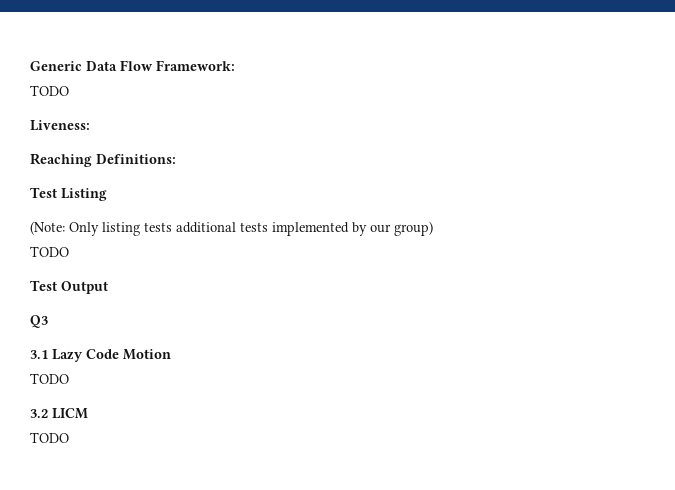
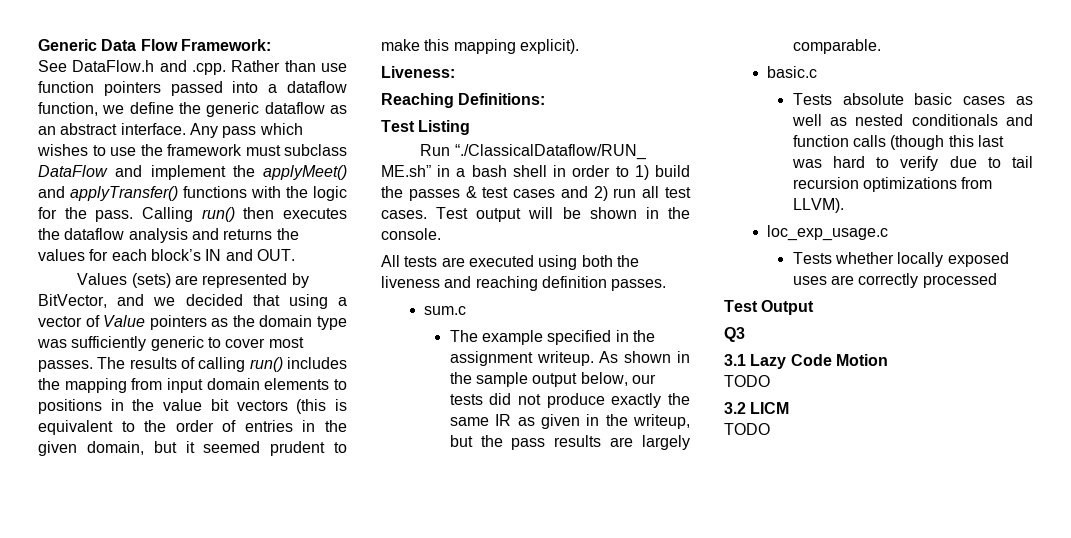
[30,85,69,96] TODO -> [38,60,347,75] [38,81,347,96] [38,102,347,117] [38,123,303,138] [37,144,347,156] [38,165,347,180] [38,186,347,201] [38,207,347,222] [38,228,299,243] [38,249,295,261] [77,273,309,288] [38,294,347,309] [38,315,347,330] [37,336,304,351] [38,357,347,372] [38,378,348,393] [38,399,347,414] [38,420,347,435] [38,441,347,456] [381,39,579,54] See DataFlow.h and .cpp. Rather than use function pointers passed into a dataflow function, we define the generic dataflow as an abstract interface. Any pass which wishes to use the framework must subclass DataFlow and implement the applyMeet() and applyTransfer() functions with the logic for the pass. Calling run() then executes the dataflow analysis and returns the values for each block’s IN and OUT. // Values (sets) are represented by BitVector, and we decided that using a vector of Value pointers as the domain type was sufficiently generic to cover most passes. The results of calling run() includes the mapping from input domain elements to positions in the value bit vectors (this is equivalent to the order of entries in the given domain, but it seemed prudent to make this mapping explicit).
[30,221,433,236] [30,246,69,257] (Note: Only listing tests additional tests implemented by our group) // TODO -> [420,144,647,160] [381,165,690,180] [381,186,691,201] [381,207,690,222] [381,228,441,240] [381,255,639,270] [381,276,667,291] [424,306,467,315] [449,330,656,345] [449,351,690,366] [449,372,657,387] [449,393,690,408] [449,414,690,429] [449,435,690,450] [792,39,881,54] [767,66,818,78] [792,93,1033,105] [791,114,1033,126] [792,135,1005,150] [791,156,1033,171] [792,177,993,192] [792,198,844,213] [767,225,889,241] [792,252,1009,267] [792,273,997,288] Run “./ClassicalDataflow/RUN_ ME.sh” in a bash shell in order to 1) build the passes & test cases and 2) run all test cases. Test output will be shown in the console. // All tests are executed using both the liveness and reaching definition passes. // sum.c // The example specified in the assignment writeup. As shown in the sample output below, our tests did not produce exactly the same IR as given in the writeup, but the pass results are largely comparable. // basic.c // Tests absolute basic cases as well as nested conditionals and function calls (though this last was hard to verify due to tail recursion optimizations from LLVM). // loc_exp_usage.c // Tests whether locally exposed uses are correctly processed

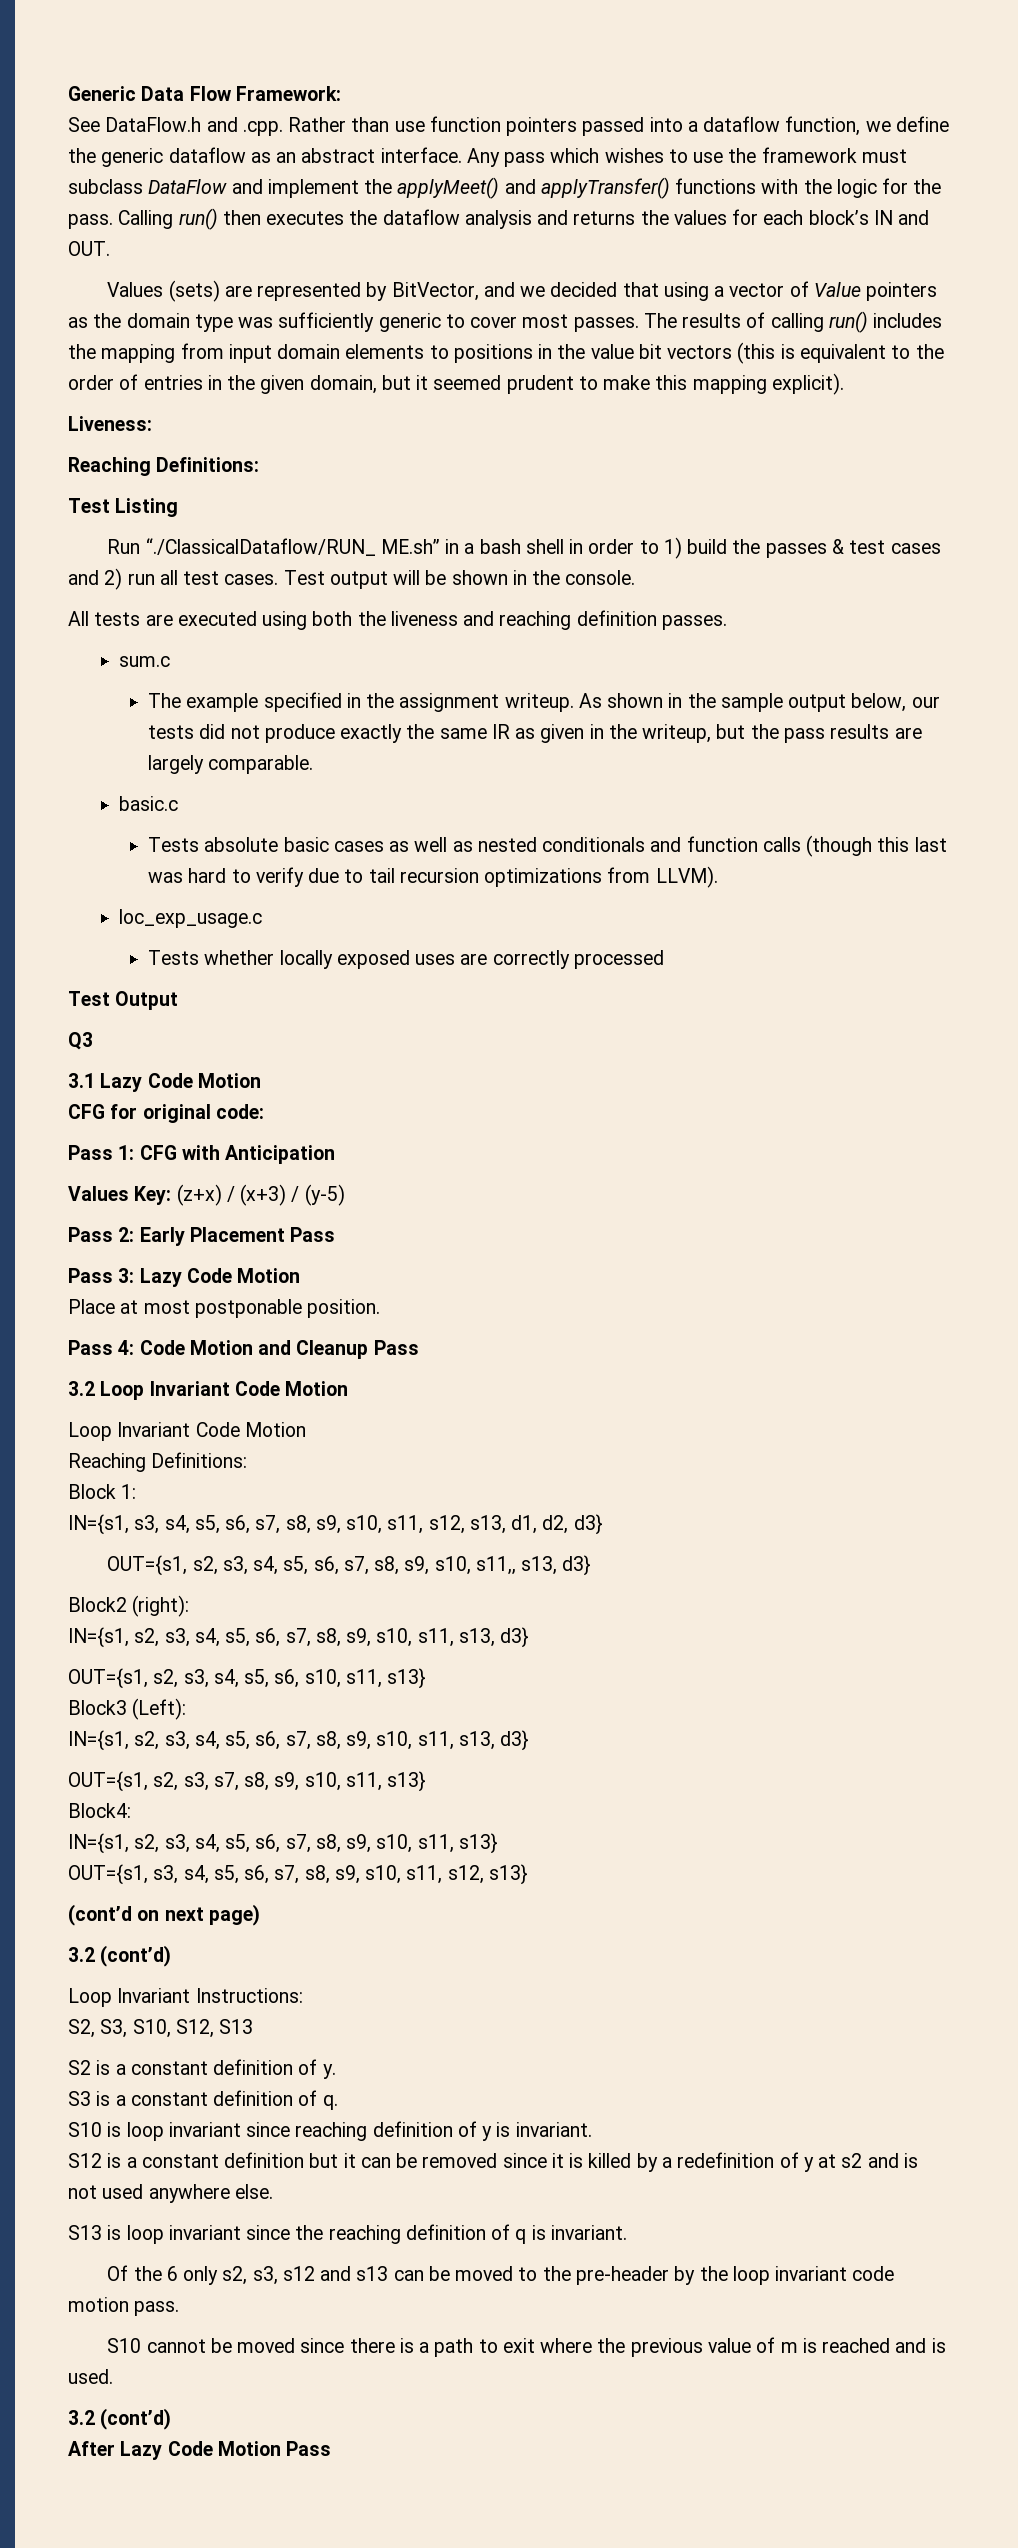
[724,375,770,387] [724,402,790,414] [724,423,770,435] TODO // 3.2 LICM // TODO -> [68,1104,264,1123] [68,1145,336,1164] [68,1184,345,1206] [68,1227,336,1246] [68,1268,301,1287] [68,1299,381,1318] [68,1340,419,1359] [68,1381,349,1400] [68,1422,306,1441] [68,1452,248,1472] [68,1484,137,1499] [68,1514,603,1535] [107,1555,592,1576] [68,1595,190,1617] [68,1627,530,1648] [68,1668,427,1689] [68,1698,187,1720] [68,1730,530,1751] [68,1771,427,1792] [68,1803,131,1818] [68,1833,498,1854] [68,1864,528,1885] [68,1904,260,1926] [68,1945,172,1967] [68,1988,303,2007] [68,2019,254,2038] [68,2059,336,2079] [68,2090,338,2110] [68,2121,592,2141] [68,2152,918,2172] [68,2184,273,2203] [68,2224,627,2244] [107,2265,895,2285] [68,2297,180,2316] [107,2337,946,2357] [68,2369,113,2384] [68,2408,172,2430] [68,2441,332,2460] CFG for original code: // Pass 1: CFG with Anticipation // Values Key: (z+x) / (x+3) / (y-5) // Pass 2: Early Placement Pass // Pass 3: Lazy Code Motion // Place at most postponable position. // Pass 4: Code Motion and Cleanup Pass // 3.2 Loop Invariant Code Motion // Loop Invariant Code Motion // Reaching Definitions: // Block 1: // IN={s1, s3, s4, s5, s6, s7, s8, s9, s10, s11, s12, s13, d1, d2, d3} // OUT={s1, s2, s3, s4, s5, s6, s7, s8, s9, s10, s11,, s13, d3} // Block2 (right): // IN={s1, s2, s3, s4, s5, s6, s7, s8, s9, s10, s11, s13, d3} // OUT={s1, s2, s3, s4, s5, s6, s10, s11, s13} // Block3 (Left): // IN={s1, s2, s3, s4, s5, s6, s7, s8, s9, s10, s11, s13, d3} // OUT={s1, s2, s3, s7, s8, s9, s10, s11, s13} // Block4: // IN={s1, s2, s3, s4, s5, s6, s7, s8, s9, s10, s11, s13} // OUT={s1, s3, s4, s5, s6, s7, s8, s9, s10, s11, s12, s13} // (cont’d on next page) // 3.2 (cont’d) // Loop Invariant Instructions: // S2, S3, S10, S12, S13 // S2 is a constant definition of y. // S3 is a constant definition of q. // S10 is loop invariant since reaching definition of y is invariant. // S12 is a constant definition but it can be removed since it is killed by a redefinition of y at s2 and is not used anywhere else. // S13 is loop invariant since the reaching definition of q is invariant. // Of the 6 only s2, s3, s12 and s13 can be moved to the pre-header by the loop invariant code motion pass. // S10 cannot be moved since there is a path to exit where the previous value of m is reached and is used. // 3.2 (cont’d) // After Lazy Code Motion Pass

